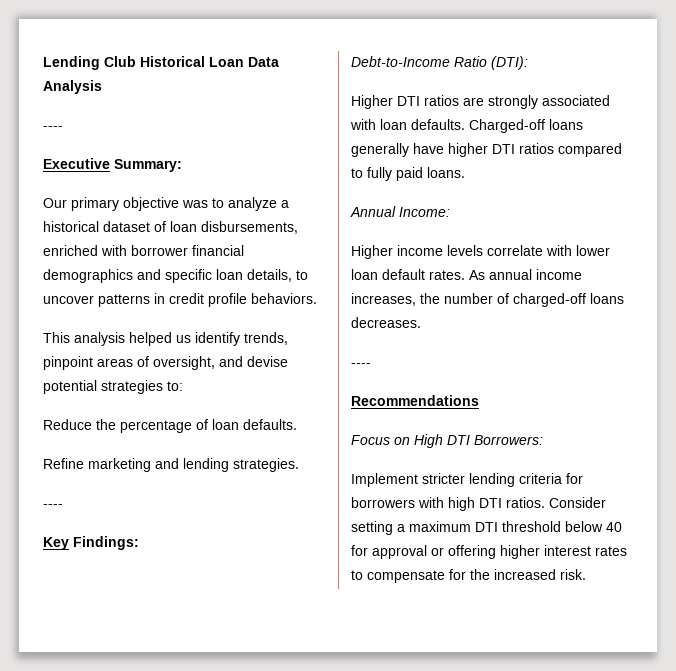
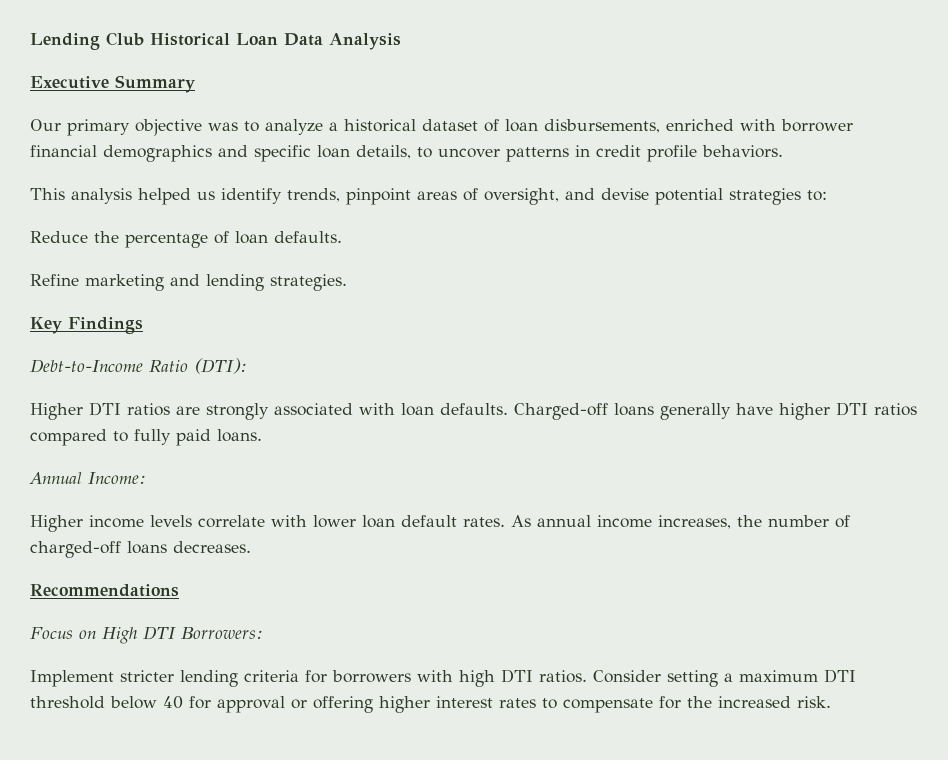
[43,126,63,130] // ---- -> (401, 41) none
[114,159,182,172] Summary: -> [115,75,195,93] Summary
[43,504,63,508] // ---- -> (347, 282) none
[73,536,139,550] Findings: -> [68,317,143,334] Findings
[351,363,371,367] // ---- -> (251, 547) none

